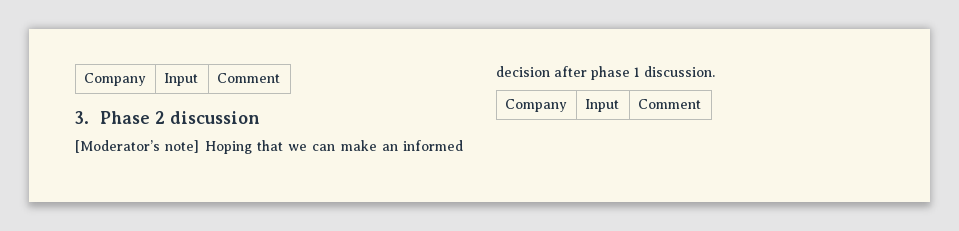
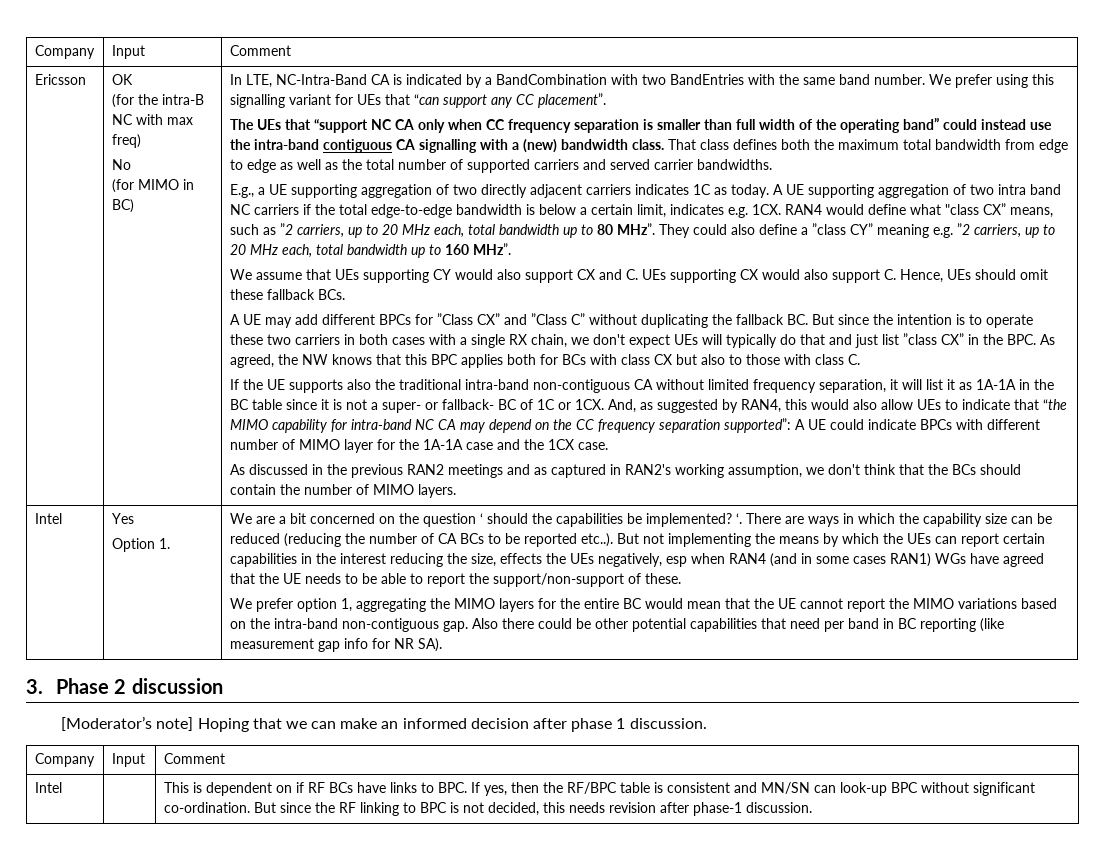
[83,73,146,86] [163,73,198,86] [216,73,280,83] Company | Input | Comment -> [34,45,95,59] [111,45,145,59] [229,45,291,56] [34,74,86,85] [111,74,133,85] [111,94,204,108] [111,114,193,125] [111,134,141,148] [111,159,131,170] [111,179,194,193] [111,199,134,213] [229,74,1054,88] [229,93,606,108] [229,117,1052,133] [229,139,1068,153] [229,159,772,173] [229,184,1061,198] [229,203,1053,218] [229,223,1055,238] [229,243,511,258] [229,269,1048,283] [229,289,345,300] [229,313,1033,328] [229,333,1055,348] [229,354,860,368] [229,379,1054,393] [229,399,1067,413] [229,418,1040,433] [229,439,608,453] [229,464,1021,478] [229,484,456,498] [34,513,62,524] [111,513,134,524] [111,538,170,552] [229,513,1052,527] [229,533,1045,547] [229,553,1044,567] [229,573,681,587] [229,598,1057,612] [229,618,1004,632] [229,638,442,652] Company | Input | Comment // Ericsson | OK // (for the intra-B NC with max freq) // No // (for MIMO in BC) | In LTE, NC-Intra-Band CA is indicated by a BandCombination with two BandEntries with the same band number. We prefer using this signalling variant for UEs that “can support any CC placement”. // The UEs that “support NC CA only when CC frequency separation is smaller than full width of the operating band” could instead use the intra-band contiguous CA signalling with a (new) bandwidth class. That class defines both the maximum total bandwidth from edge to edge as well as the total number of supported carriers and served carrier bandwidths. // E.g., a UE supporting aggregation of two directly adjacent carriers indicates 1C as today. A UE supporting aggregation of two intra band NC carriers if the total edge-to-edge bandwidth is below a certain limit, indicates e.g. 1CX. RAN4 would define what "class CX” means, such as ”2 carriers, up to 20 MHz each, total bandwidth up to 80 MHz”. They could also define a ”class CY” meaning e.g. ”2 carriers, up to 20 MHz each, total bandwidth up to 160 MHz”. // We assume that UEs supporting CY would also support CX and C. UEs supporting CX would also support C. Hence, UEs should omit these fallback BCs. // A UE may add different BPCs for ”Class CX” and ”Class C” without duplicating the fallback BC. But since the intention is to operate these two carriers in both cases with a single RX chain, we don't expect UEs will typically do that and just list ”class CX” in the BPC. As agreed, the NW knows that this BPC applies both for BCs with class CX but also to those with class C. // If the UE supports also the traditional intra-band non-contiguous CA without limited frequency separation, it will list it as 1A-1A in the BC table since it is not a super- or fallback- BC of 1C or 1CX. And, as suggested by RAN4, this would also allow UEs to indicate that “the MIMO capability for intra-band NC CA may depend on the CC frequency separation supported”: A UE could indicate BPCs with different number of MIMO layer for the 1A-1A case and the 1CX case. // As discussed in the previous RAN2 meetings and as captured in RAN2's working assumption, we don't think that the BCs should contain the number of MIMO layers. // Intel | Yes // Option 1. | We are a bit concerned on the question ‘ should the capabilities be implemented? ‘. There are ways in which the capability size can be reduced (reducing the number of CA BCs to be reported etc..). But not implementing the means by which the UEs can report certain capabilities in the interest reducing the size, effects the UEs negatively, esp when RAN4 (and in some cases RAN1) WGs have agreed that the UE needs to be able to report the support/non-support of these. // We prefer option 1, aggregating the MIMO layers for the entire BC would mean that the UE cannot report the MIMO variations based on the intra-band non-contiguous gap. Also there could be other potential capabilities that need per band in BC reporting (like measurement gap info for NR SA).
(701, 104) none -> [34,782,62,793] [163,782,1035,796] [163,802,812,816] // Intel | | This is dependent on if RF BCs have links to BPC. If yes, then the RF/BPC table is consistent and MN/SN can look-up BPC without significant co-ordination. But since the RF linking to BPC is not decided, this needs revision after phase-1 discussion.

